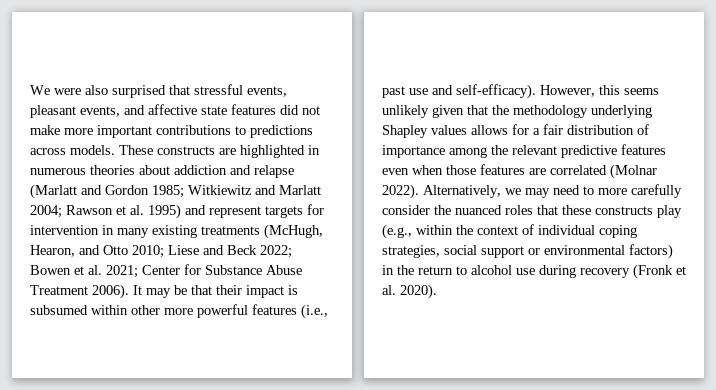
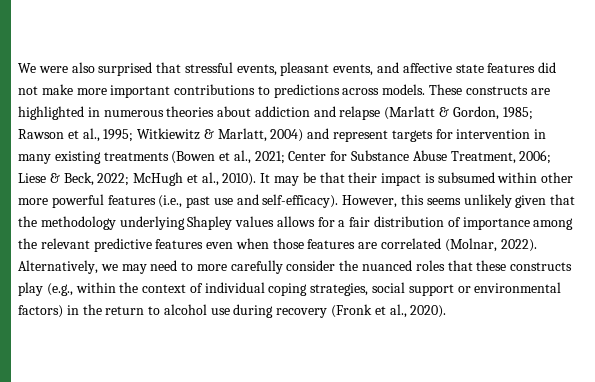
[81,185,321,198] [30,204,181,219] and Gordon 1985; Witkiewitz and Marlatt 2004; Rawson et al. 1995) -> [439,106,533,120] [18,128,304,142] & Gordon, 1985; Rawson et al., 1995; Witkiewitz & Marlatt, 2004)
[264,224,323,239] [30,245,292,258] [30,265,102,275] (McHugh, Hearon, and Otto 2010; Liese and Beck 2022; Bowen et al. -> [171,150,251,164] (Bowen et al.,
[30,284,129,299] Treatment 2006). -> [450,150,552,164] [18,172,257,186] Treatment, 2006; Liese & Beck, 2022; McHugh et al., 2010).
[610,164,657,179] (Molnar -> [444,238,497,252] (Molnar,
[382,285,396,295] al. -> [389,304,407,318] al.,

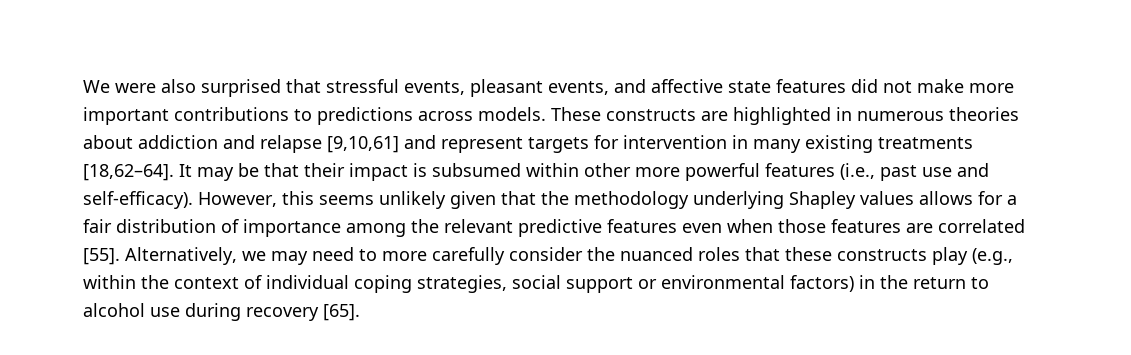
[384,106,533,120] [18,128,304,142] (Marlatt & Gordon, 1985; Rawson et al., 1995; Witkiewitz & Marlatt, 2004) -> [327,136,399,153] [9,10,61]
[171,150,552,164] [18,172,257,186] (Bowen et al., 2021; Center for Substance Abuse Treatment, 2006; Liese & Beck, 2022; McHugh et al., 2010). -> [83,164,174,181] [18,62–64].
[444,238,537,252] (Molnar, 2022). -> [83,248,120,265] [55].
[331,304,447,318] (Fronk et al., 2020). -> [323,304,360,321] [65].

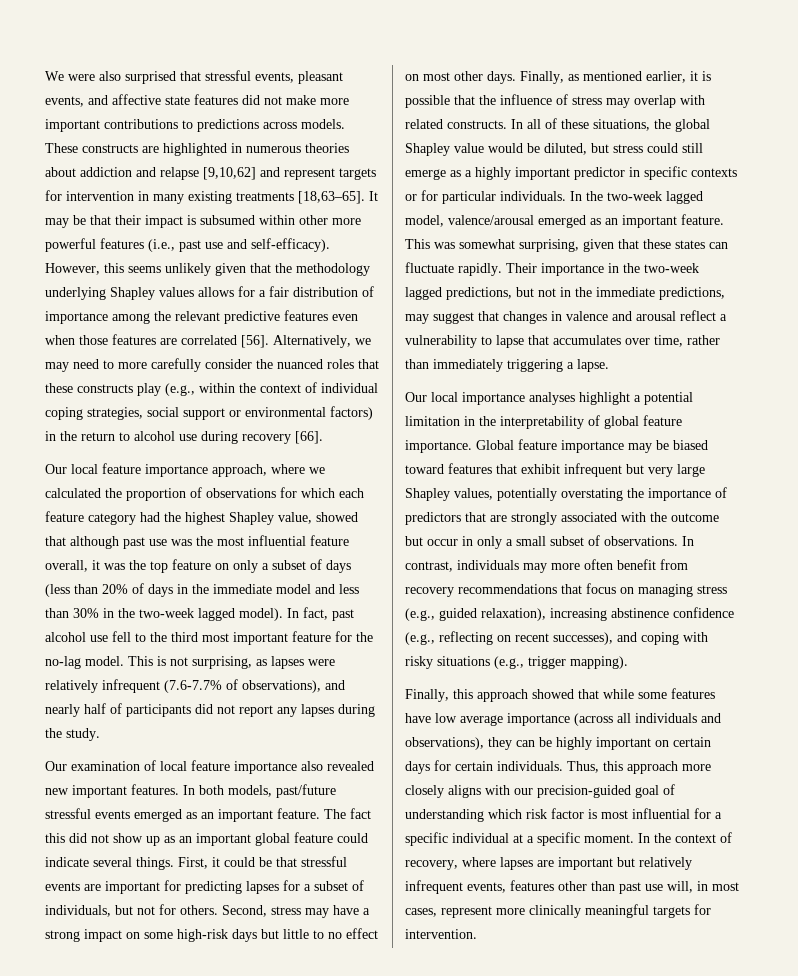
[327,136,399,153] [9,10,61] -> [203,167,256,180] [9,10,62]
[83,164,174,181] [18,62–64]. -> [298,191,365,204] [18,63–65].
[83,248,120,265] [55]. -> [241,335,269,348] [56].
[323,304,360,321] [65]. -> [295,431,323,444] [45,463,325,477] [45,487,364,501] [45,511,358,525] [45,535,349,549] [45,559,351,573] [45,583,359,597] [45,607,354,621] [45,631,373,645] [45,656,335,669] [45,679,345,693] [45,703,375,717] [45,728,100,741] [45,760,374,774] [45,784,336,798] [45,808,371,822] [45,832,368,846] [45,856,347,870] [45,880,364,894] [45,904,370,918] [45,928,378,942] [405,71,711,84] [405,94,705,108] [405,118,710,132] [405,143,703,156] [405,166,737,180] [405,190,703,204] [405,214,724,228] [405,239,728,252] [405,262,699,276] [405,287,725,300] [405,310,727,324] [405,335,720,348] [405,359,609,372] [405,392,693,405] [405,415,682,429] [405,439,708,453] [405,463,705,477] [405,487,727,501] [405,512,719,525] [405,535,694,549] [405,559,688,573] [405,583,727,597] [405,607,734,621] [405,631,708,645] [405,656,628,669] [405,688,715,702] [405,713,721,726] [405,737,711,750] [405,760,711,774] [405,784,675,798] [405,808,722,822] [405,832,732,846] [405,857,692,870] [405,880,739,894] [405,904,711,918] [405,929,477,939] [66]. // Our local feature importance approach, where we calculated the proportion of observations for which each feature category had the highest Shapley value, showed that although past use was the most influential feature overall, it was the top feature on only a subset of days (less than 20% of days in the immediate model and less than 30% in the two-week lagged model). In fact, past alcohol use fell to the third most important feature for the no-lag model. This is not surprising, as lapses were relatively infrequent (7.6-7.7% of observations), and nearly half of participants did not report any lapses during the study. // Our examination of local feature importance also revealed new important features. In both models, past/future stressful events emerged as an important feature. The fact this did not show up as an important global feature could indicate several things. First, it could be that stressful events are important for predicting lapses for a subset of individuals, but not for others. Second, stress may have a strong impact on some high-risk days but little to no effect on most other days. Finally, as mentioned earlier, it is possible that the influence of stress may overlap with related constructs. In all of these situations, the global Shapley value would be diluted, but stress could still emerge as a highly important predictor in specific contexts or for particular individuals. In the two-week lagged model, valence/arousal emerged as an important feature. This was somewhat surprising, given that these states can fluctuate rapidly. Their importance in the two-week lagged predictions, but not in the immediate predictions, may suggest that changes in valence and arousal reflect a vulnerability to lapse that accumulates over time, rather than immediately triggering a lapse. // Our local importance analyses highlight a potential limitation in the interpretability of global feature importance. Global feature importance may be biased toward features that exhibit infrequent but very large Shapley values, potentially overstating the importance of predictors that are strongly associated with the outcome but occur in only a small subset of observations. In contrast, individuals may more often benefit from recovery recommendations that focus on managing stress (e.g., guided relaxation), increasing abstinence confidence (e.g., reflecting on recent successes), and coping with risky situations (e.g., trigger mapping). // Finally, this approach showed that while some features have low average importance (across all individuals and observations), they can be highly important on certain days for certain individuals. Thus, this approach more closely aligns with our precision-guided goal of understanding which risk factor is most influential for a specific individual at a specific moment. In the context of recovery, where lapses are important but relatively infrequent events, features other than past use will, in most cases, represent more clinically meaningful targets for intervention.

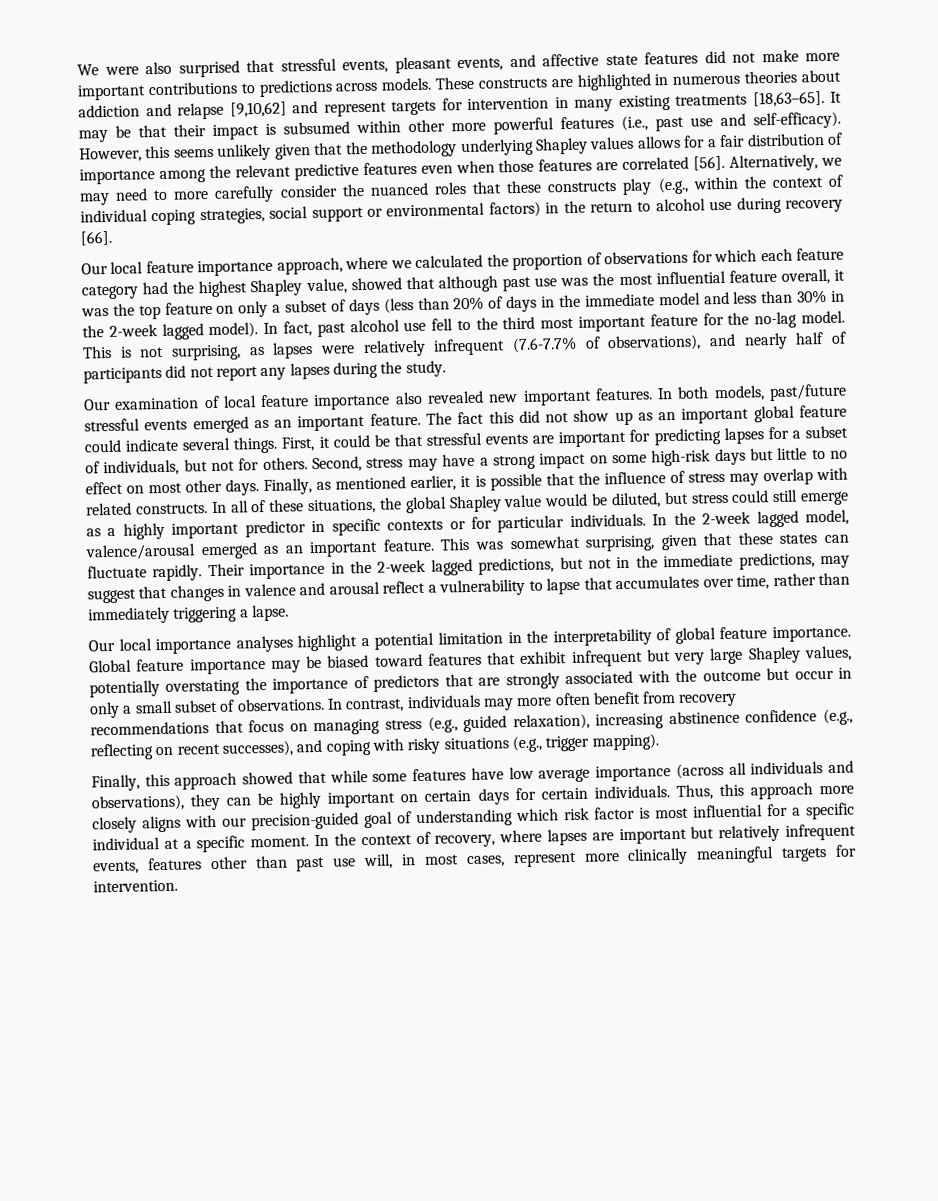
[139,608,194,618] two-week -> [108,324,158,337] 2-week
[607,191,662,201] two-week -> [702,511,752,525] 2-week
[644,263,699,273] two-week -> [377,559,427,573] 2-week

